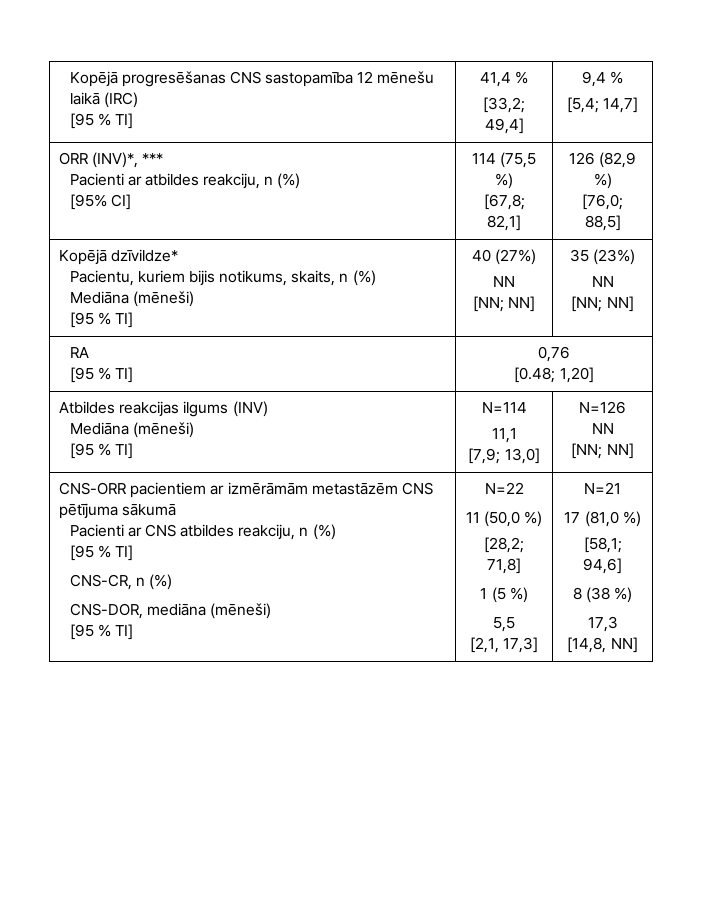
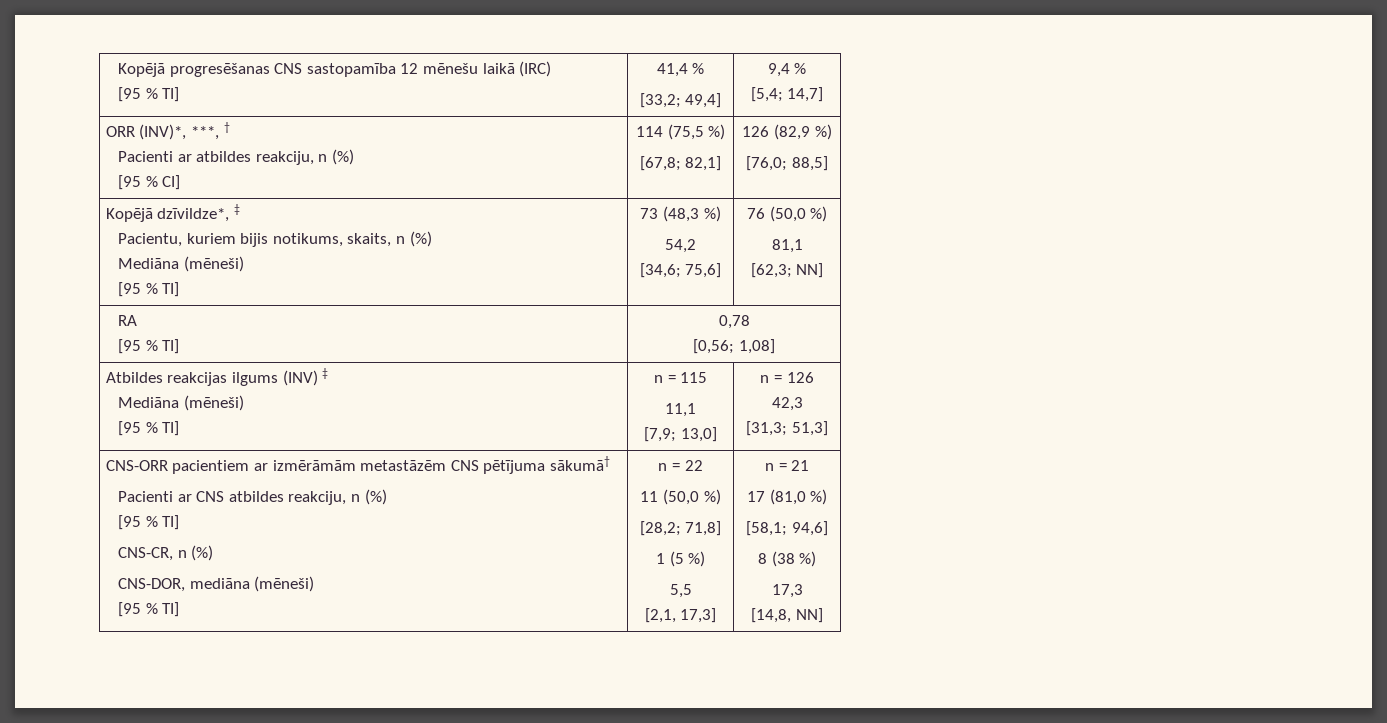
[142,153,164,164] *** -> [191,122,230,140] ***, †
[69,194,107,210] [95% -> [118,175,158,190] [95 %
[111,249,179,262] dzīvildze* -> [157,204,241,222] dzīvildze*, ‡
[471,249,537,265] [493,276,515,287] [472,296,536,312] [569,249,636,265] [591,276,614,287] [571,296,603,312] 40 (27%) // NN // [NN; NN] | 35 (23%) // NN // [NN; -> [640,206,721,222] [665,239,696,253] [639,263,722,278] [746,206,828,222] [771,239,803,253] [750,263,792,278] 73 (48,3 %) // 54,2 // [34,6; 75,6] | 76 (50,0 %) // 81,1 // [62,3;
[538,346,570,362] [514,367,594,383] 0,76 // [0.48; 1,20] -> [718,315,750,329] [693,339,775,354] 0,78 // [0,56; 1,08]
[69,422,194,438] [69,443,133,459] [481,402,527,413] // Mediāna (mēneši) // [95 % TI] | N=114 -> [322,368,329,379] [118,395,244,411] [118,421,180,436] [653,372,708,383] ‡ // Mediāna (mēneši) // [95 % TI] | n = 115
[579,401,626,414] [591,423,614,434] [571,443,634,459] N=126 // NN // [NN; NN] -> [760,372,814,383] [771,397,803,411] [746,421,828,436] n = 126 // 42,3 // [31,3; 51,3]
[122,504,177,516] sākumā -> [549,456,610,471] sākumā†
[484,482,524,494] N=22 -> [658,460,703,471] n = 22
[584,482,621,494] N=21 -> [764,460,810,471] n = 21

